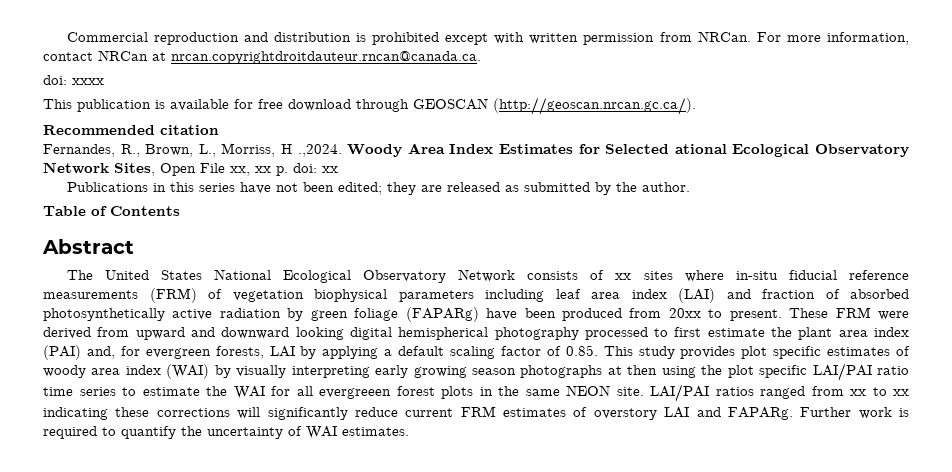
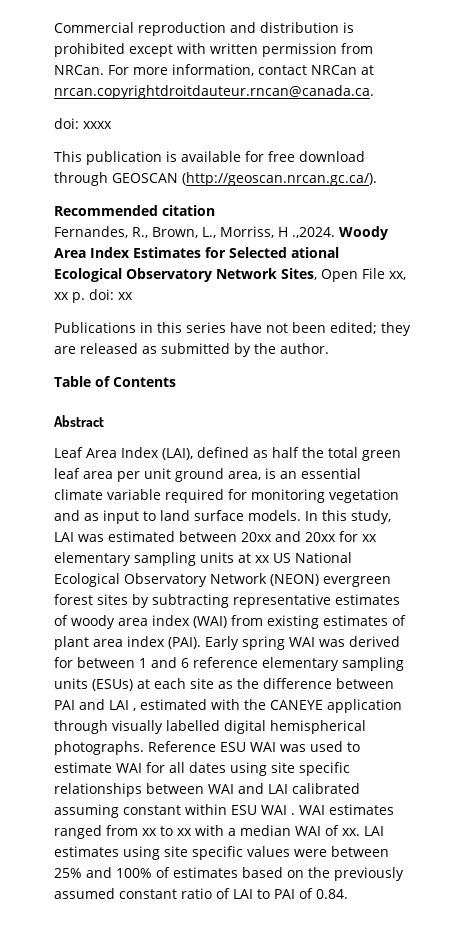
[66,269,909,283] [43,288,909,303] [43,307,909,322] [43,327,909,340] [43,345,822,360] The United States National Ecological Observatory Network consists of xx sites where in-situ fiducial reference measurements (FRM) of vegetation biophysical parameters including leaf area index (LAI) and fraction of absorbed photosynthetically active radiation by green foliage (FAPARg) have been produced from 20xx to present. These FRM were derived from upward and downward looking digital hemispherical photography processed to first estimate the plant area index (PAI) and, for evergreen forests, LAI by applying a default scaling factor of 0.85. This study provides plot specific -> [54,447,401,461] [54,468,361,482] [54,489,399,503] [54,510,391,524] [54,531,377,542] [54,552,352,566] [54,573,391,587] [54,594,331,608] Leaf Area Index (LAI), defined as half the total green leaf area per unit ground area, is an essential climate variable required for monitoring vegetation and as input to land surface models. In this study, LAI was estimated between 20xx and 20xx for xx elementary sampling units at xx US National Ecological Observatory Network (NEON) evergreen forest sites by subtracting representative
[214,363,910,381] [43,387,116,396] by visually interpreting early growing season photographs at then using the plot specific LAI/PAI ratio time series -> [231,615,406,629] [54,636,400,650] [54,657,404,671] [54,678,394,691] [54,699,402,713] [54,720,366,734] [54,741,343,755] from existing estimates of plant area index (PAI). Early spring WAI was derived for between 1 and 6 reference elementary sampling units (ESUs) at each site as the difference between PAI and LAI , estimated with the CANEYE application through visually labelled digital hemispherical photographs. Reference ESU WAI was used
[206,386,227,396] the -> (112, 767) none
[319,384,754,402] evergreeen forest plots in the same NEON site. LAI/PAI ratios -> [189,762,350,776] [54,783,360,797] [54,804,394,818] dates using site specific relationships between WAI and LAI calibrated assuming constant within ESU WAI . WAI estimates
[43,406,909,420] [43,426,409,439] indicating these corrections will significantly reduce current FRM estimates of overstory LAI and FAPARg. Further work is required to quantify the uncertainty of WAI estimates. -> [195,825,384,836] [54,846,389,860] [54,867,404,881] [54,888,348,899] with a median WAI of xx. LAI estimates using site specific values were between 25% and 100% of estimates based on the previously assumed constant ratio of LAI to PAI of 0.84.

